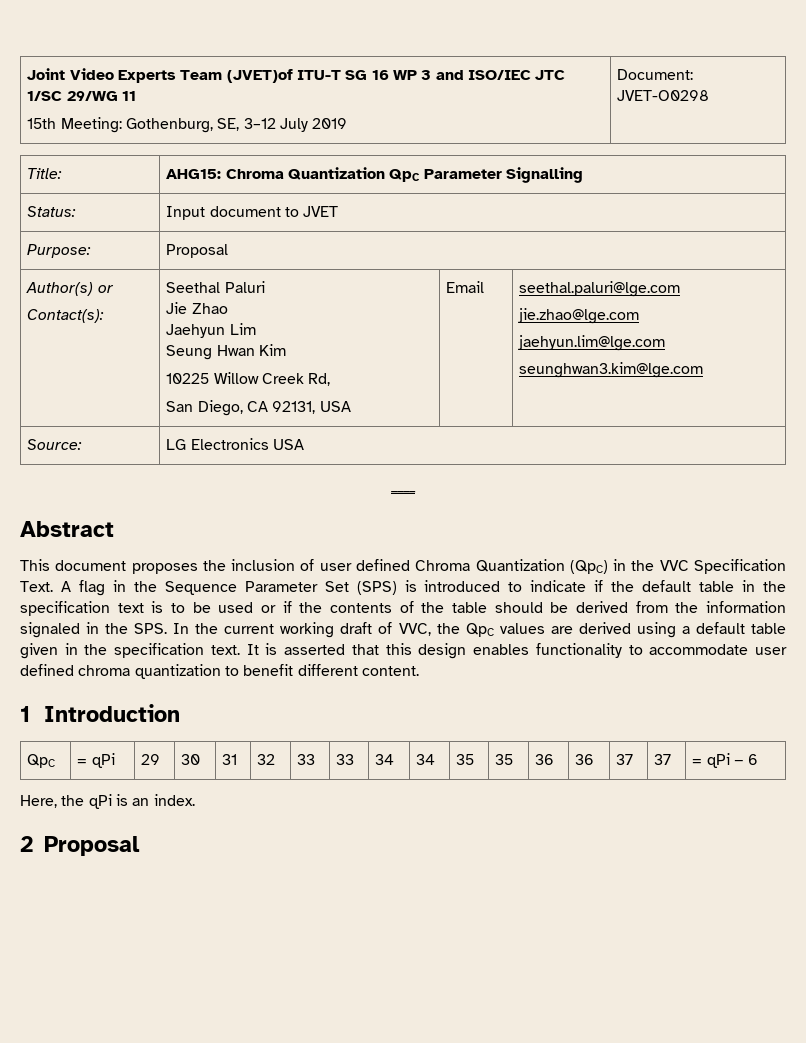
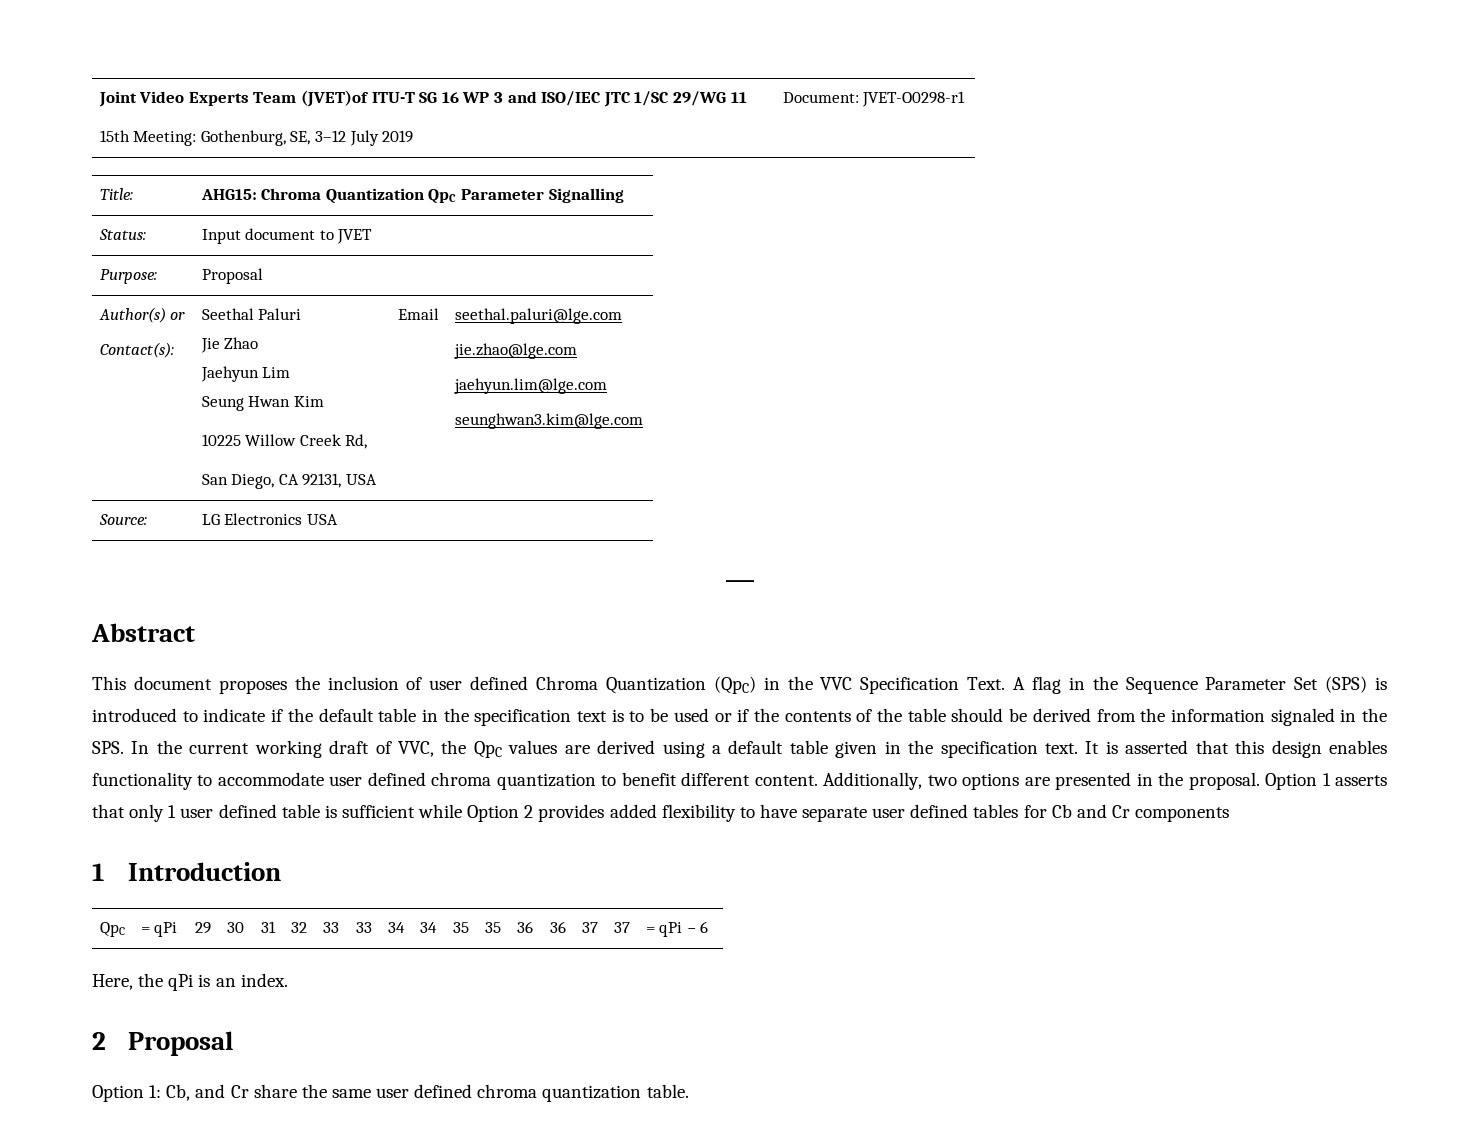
[617,90,710,101] JVET-O0298 -> [862,91,966,107] JVET-O0298-r1
(419, 671) none -> [823,772,1387,790] [92,804,1230,822] Additionally, two options are presented in the proposal. Option 1 asserts that only 1 user defined table is sufficient while Option 2 provides added flexibility to have separate user defined tables for Cb and Cr components
(141, 846) none -> [92,1084,689,1102] // Option 1: Cb, and Cr share the same user defined chroma quantization table.

